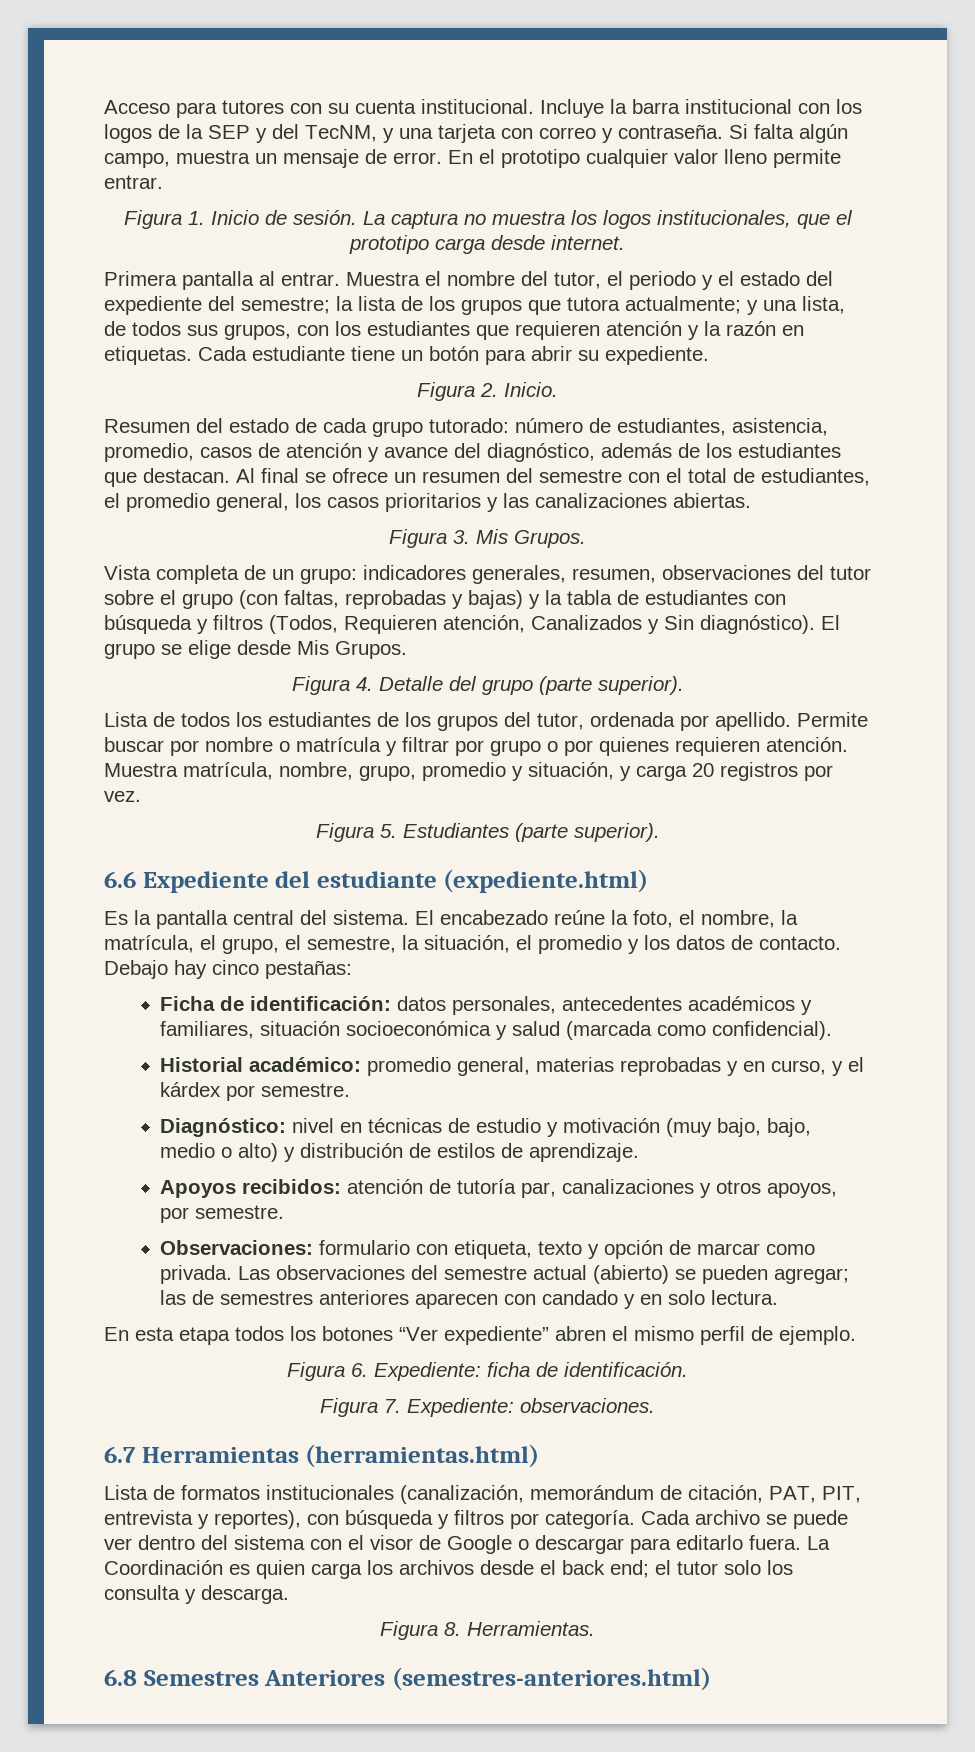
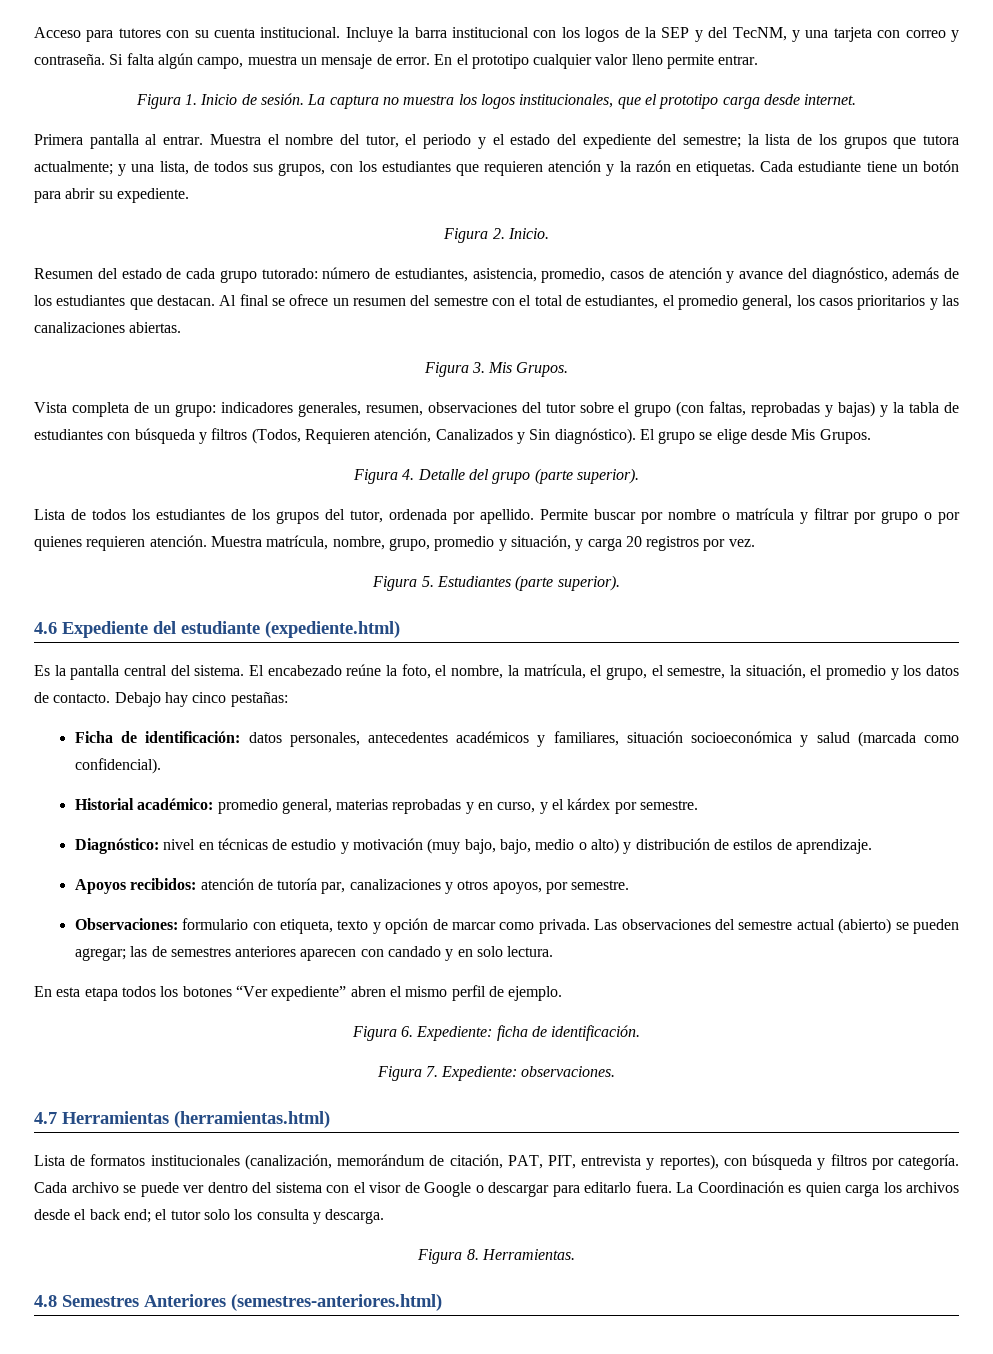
[104,871,136,888] 6.6 -> [34,622,57,634] 4.6
[104,1446,136,1463] 6.7 -> [34,1112,57,1124] 4.7
[104,1669,137,1686] 6.8 -> [34,1295,57,1307] 4.8

